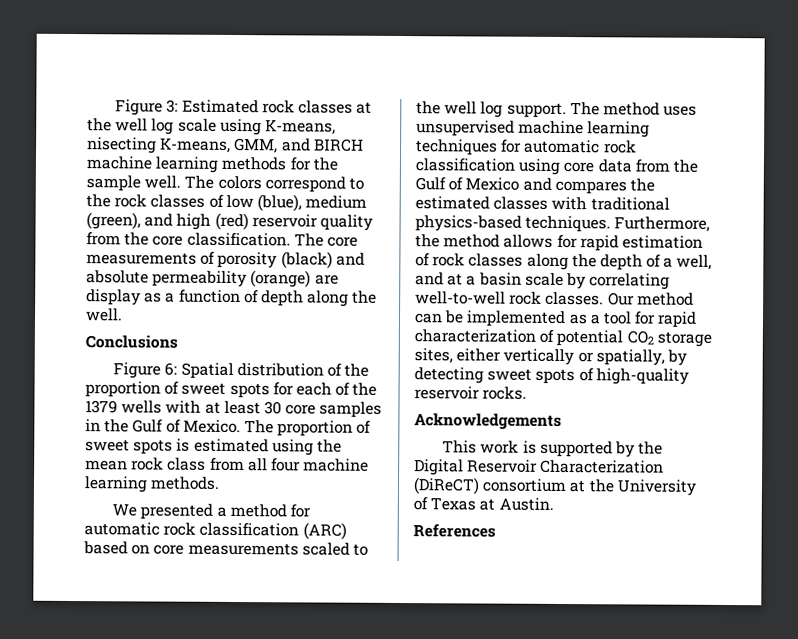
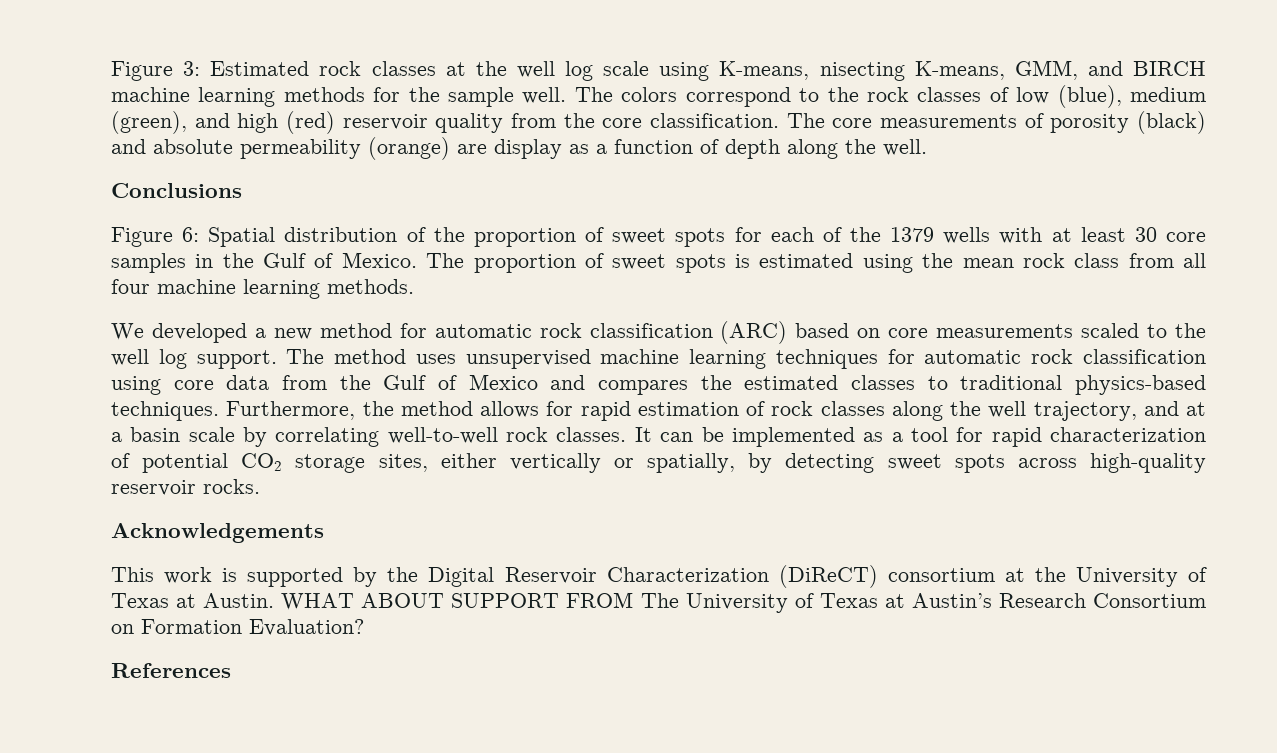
[140,503,227,520] presented a -> [151,323,312,343] developed a new
[551,196,588,211] with -> [927,376,948,390] to
[599,254,713,271] depth of a well, -> [988,401,1137,421] well trajectory,
[607,292,694,306] Our method -> [634,427,652,442] It
[578,368,594,382] of -> [1017,458,1077,468] across
(554, 504) none -> [281,592,1206,613] [111,619,364,636] WHAT ABOUT SUPPORT FROM The University of Texas at Austin’s Research Consortium on Formation Evaluation?

